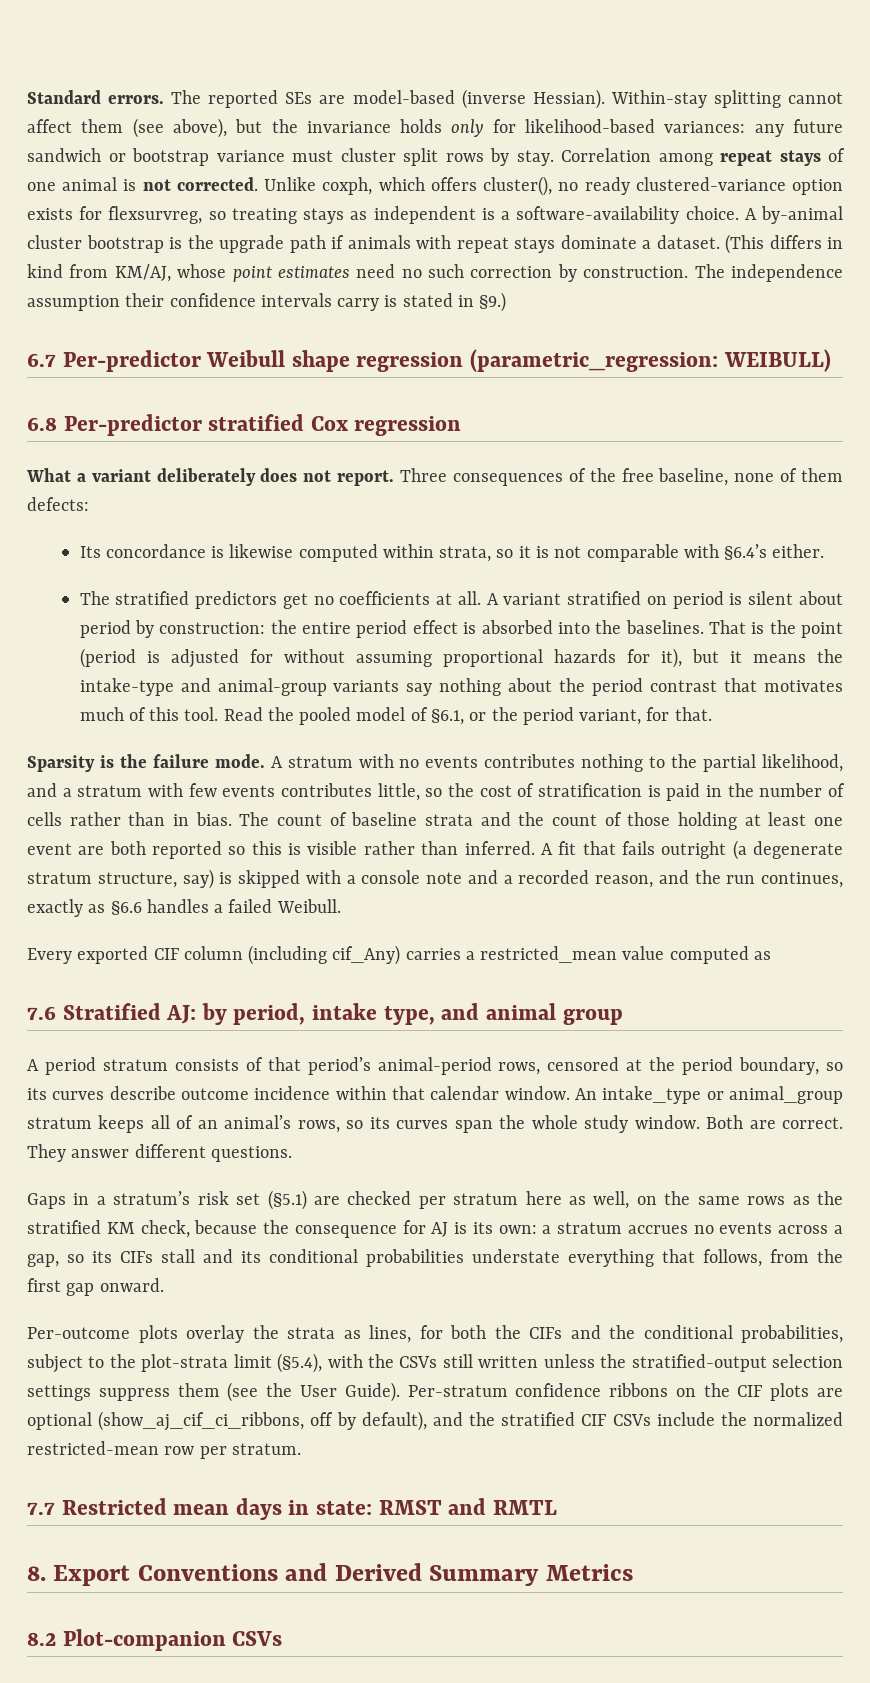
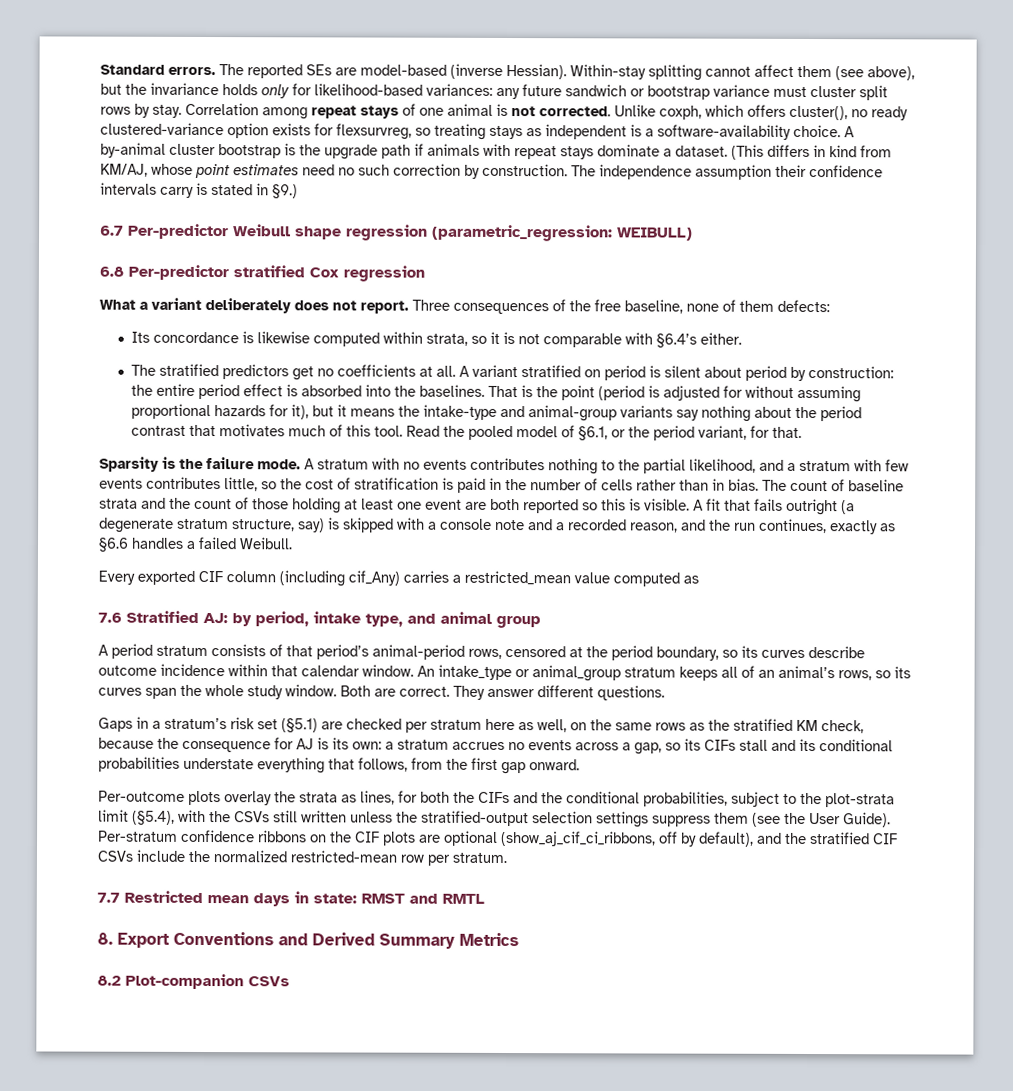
[307,841,535,855] visible rather than inferred. -> [644,498,690,511] visible.

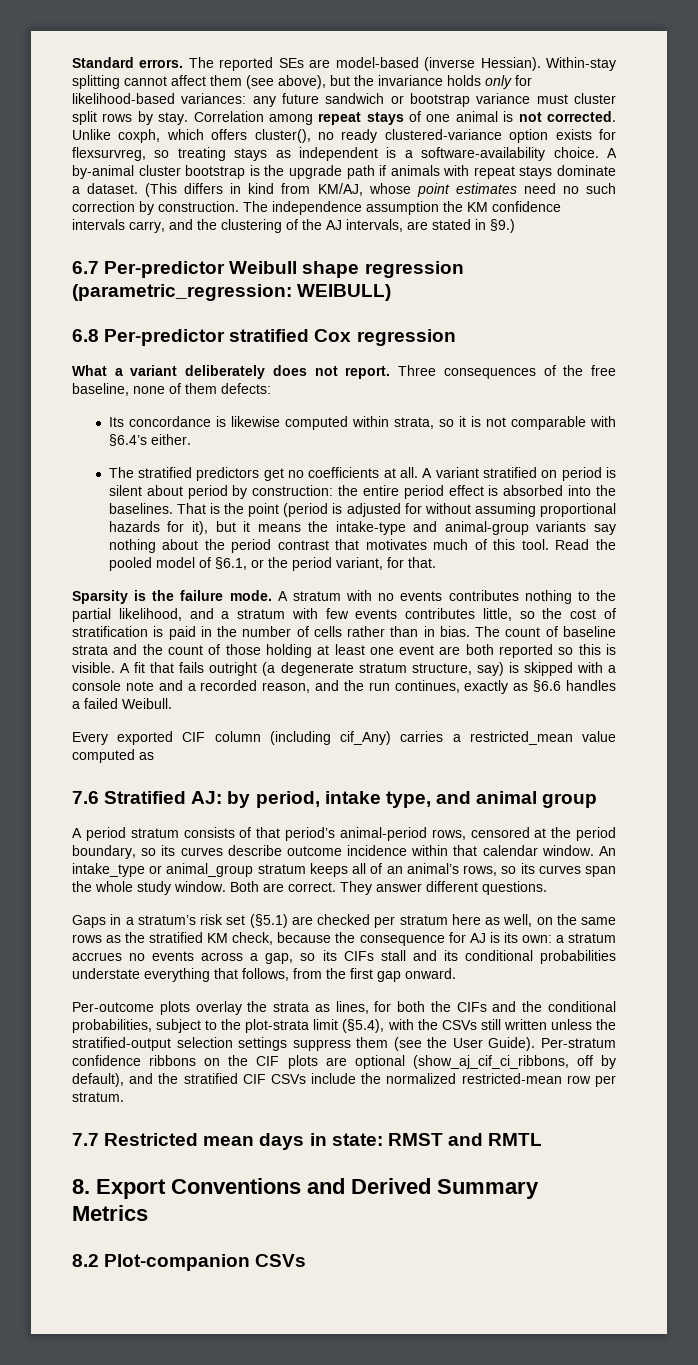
[775,164,883,178] [100,182,208,198] their confidence intervals carry is -> [443,201,561,212] [72,219,428,233] the KM confidence intervals carry, and the clustering of the AJ intervals, are

